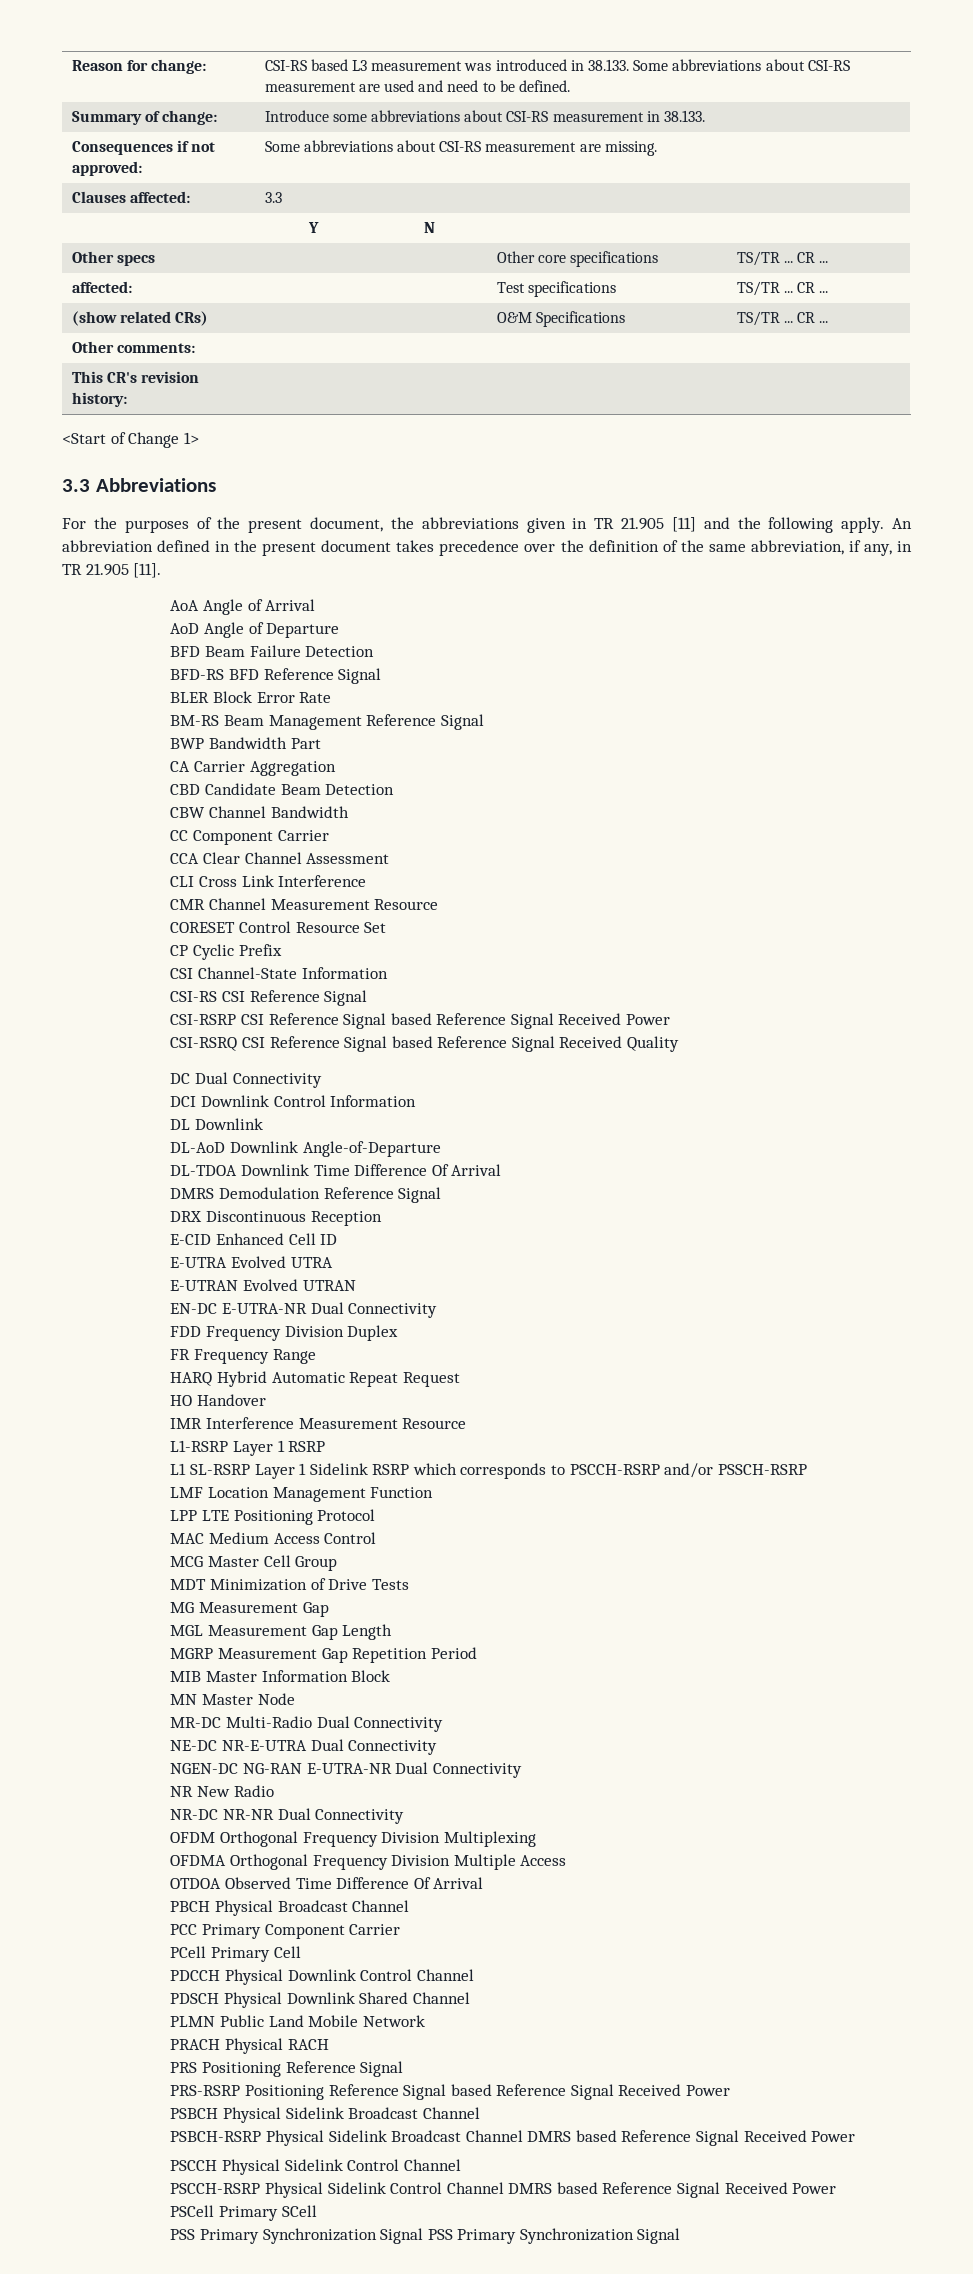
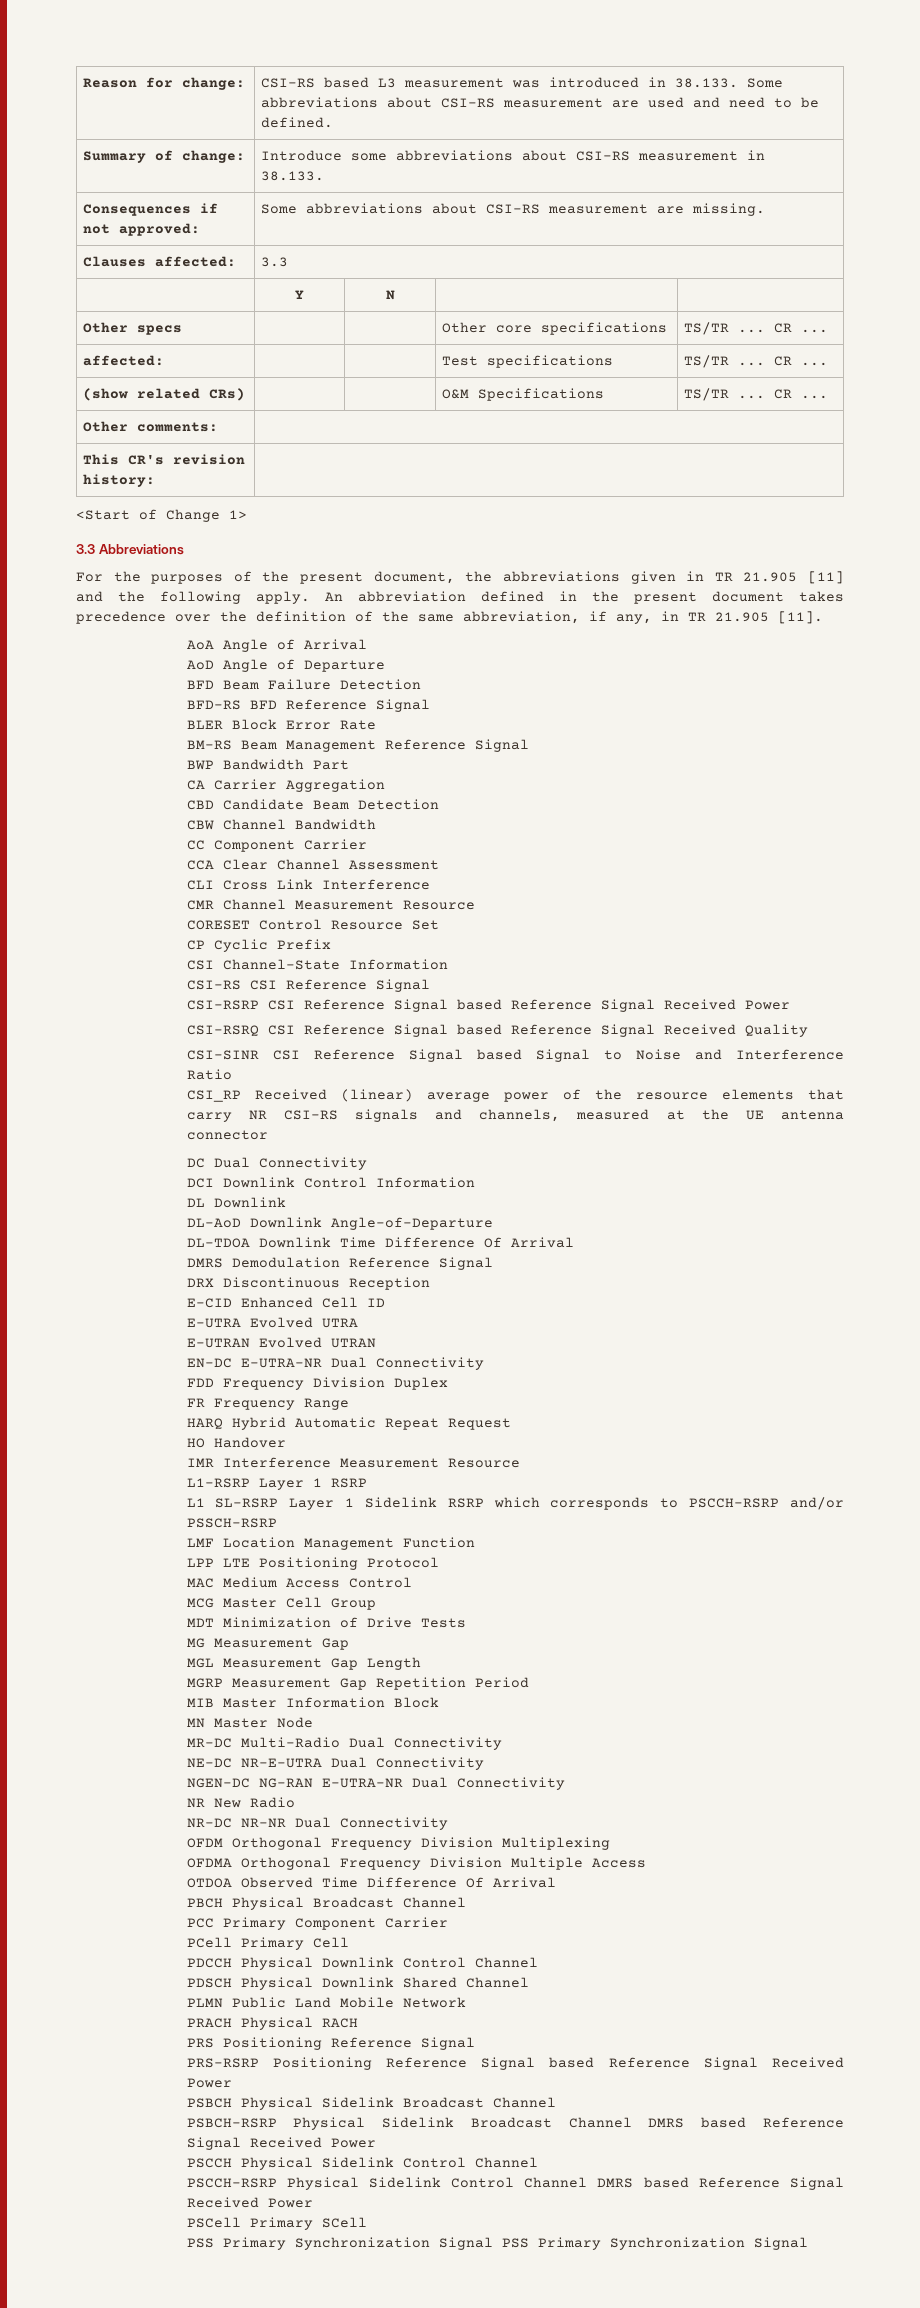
(680, 1044) none -> [186,1049,844,1062] [186,1069,232,1080] [186,1089,844,1102] [186,1109,844,1122] [186,1130,268,1140] // CSI-SINR CSI Reference Signal based Signal to Noise and Interference Ratio // CSI_RP Received (linear) average power of the resource elements that carry NR CSI-RS signals and channels, measured at the UE antenna connector

